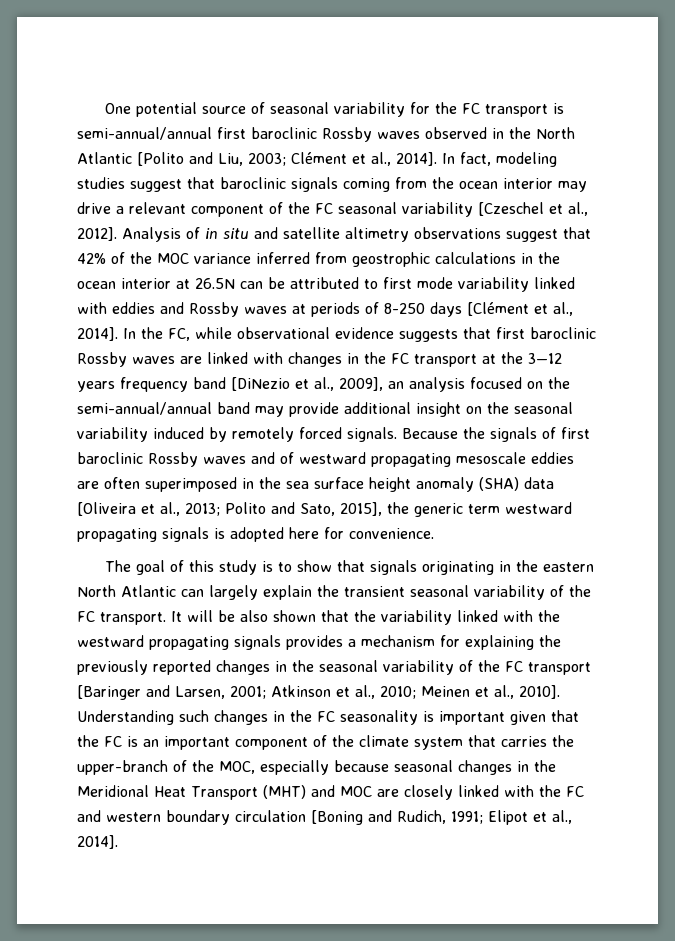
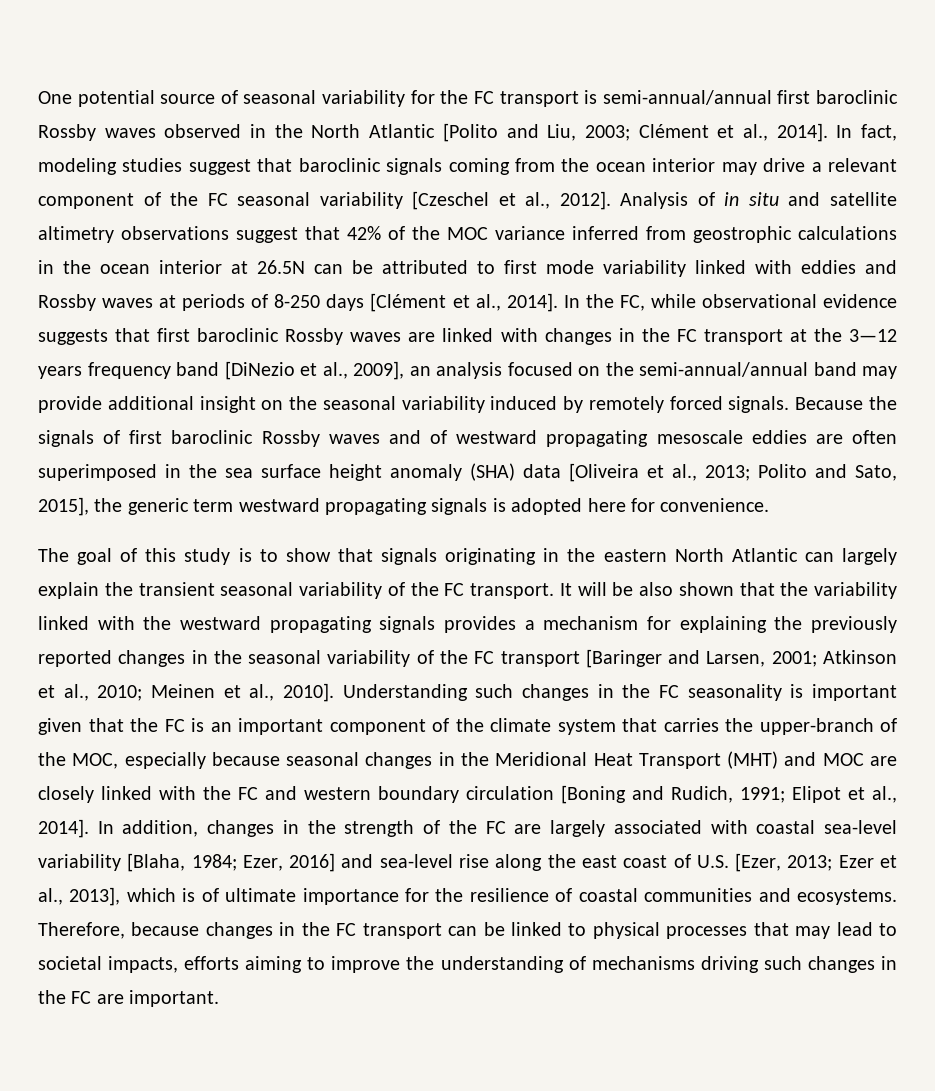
(118, 842) none -> [97,820,898,837] [38,853,897,872] [38,887,898,906] [38,922,897,939] [38,956,898,973] [38,990,220,1007] In addition, changes in the strength of the FC are largely associated with coastal sea-level variability [Blaha, 1984; Ezer, 2016] and sea-level rise along the east coast of U.S. [Ezer, 2013; Ezer et al., 2013], which is of ultimate importance for the resilience of coastal communities and ecosystems. Therefore, because changes in the FC transport can be linked to physical processes that may lead to societal impacts, efforts aiming to improve the understanding of mechanisms driving such changes in the FC are important.

